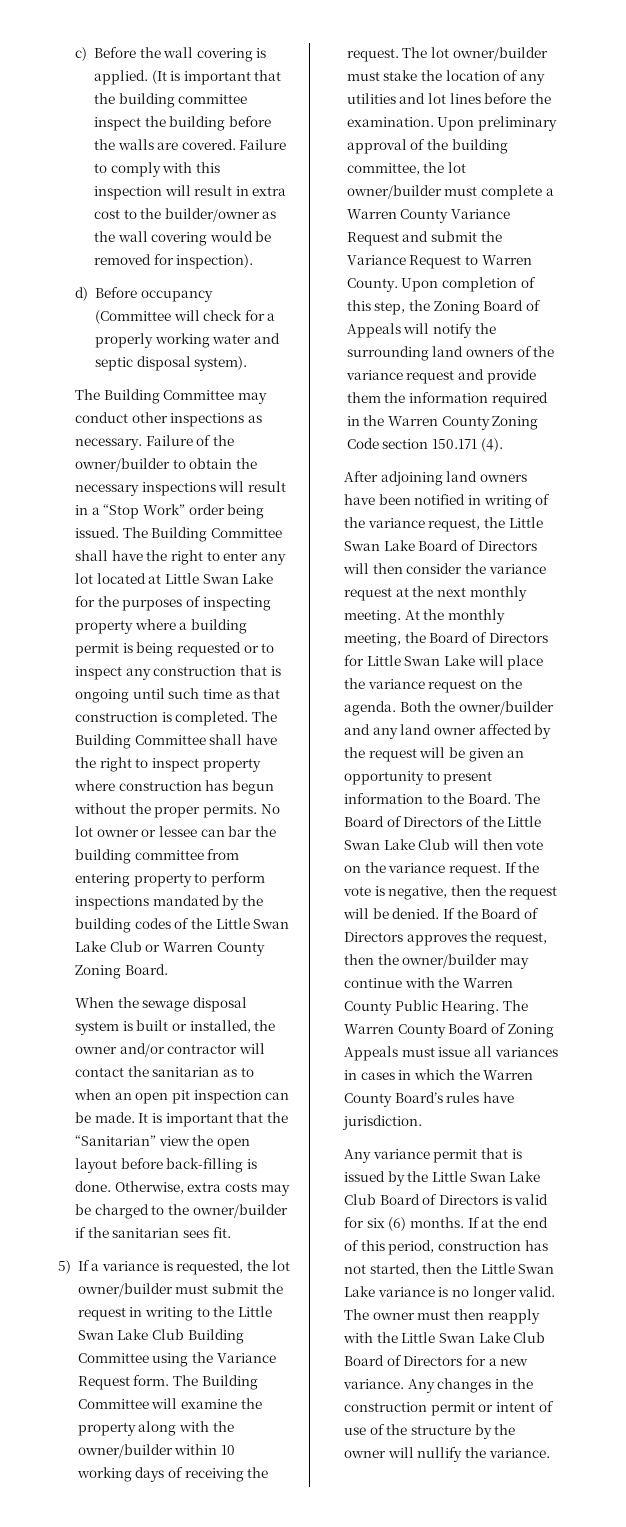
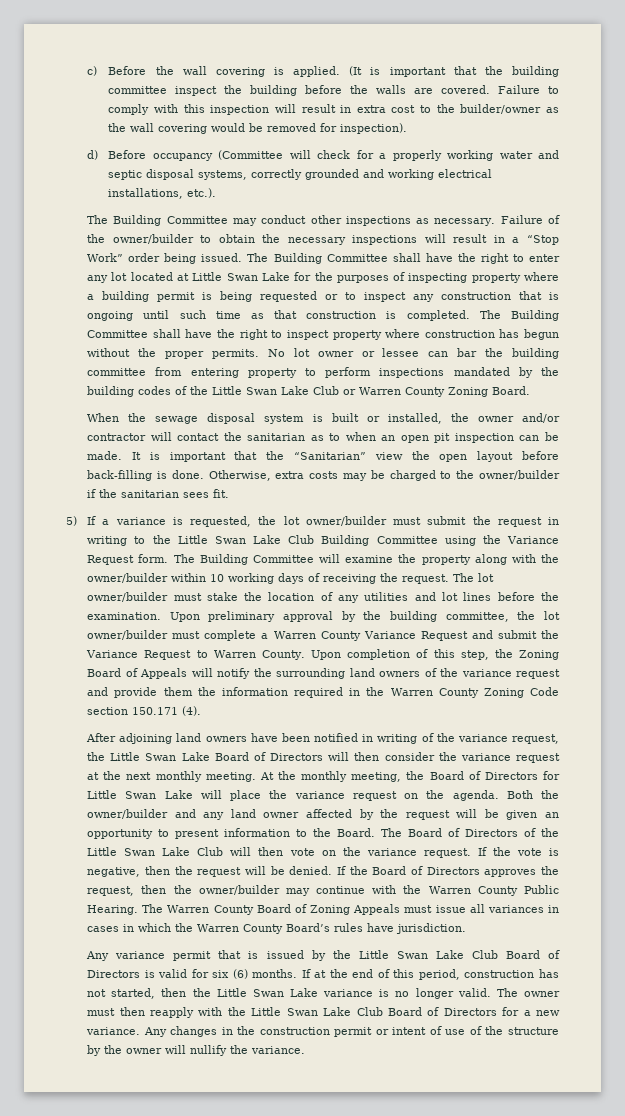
[194,356,248,371] system). -> [198,169,493,180] [108,188,217,199] systems, correctly grounded and working electrical installations, etc.).
[410,139,426,150] of -> [341,611,356,622] by

